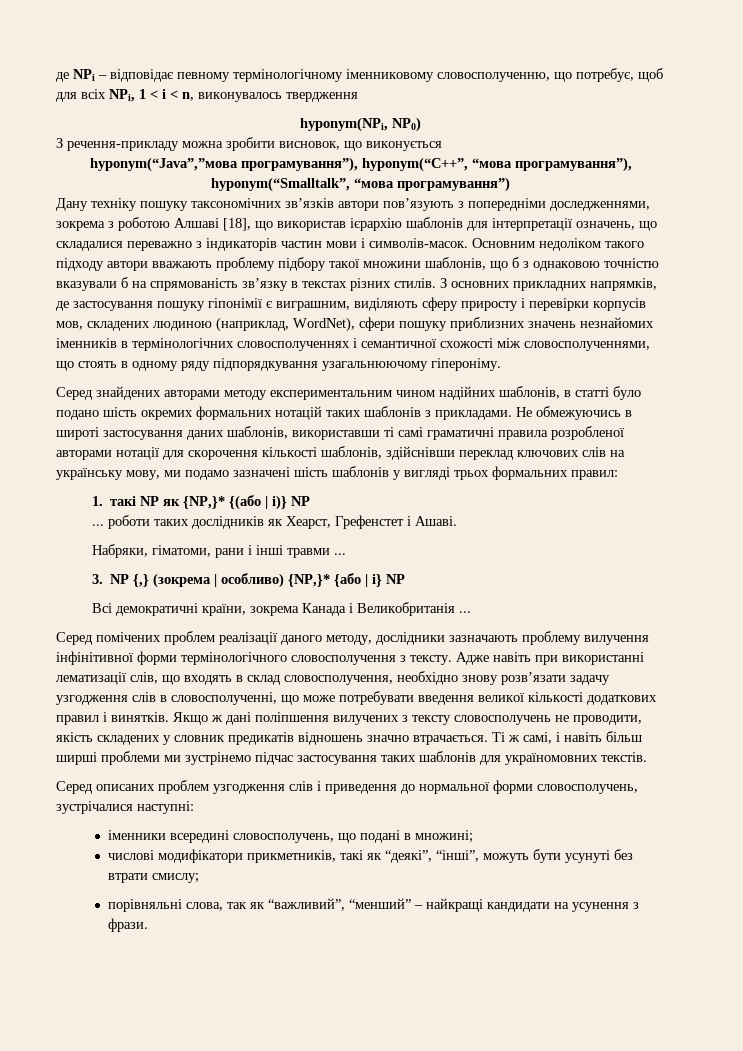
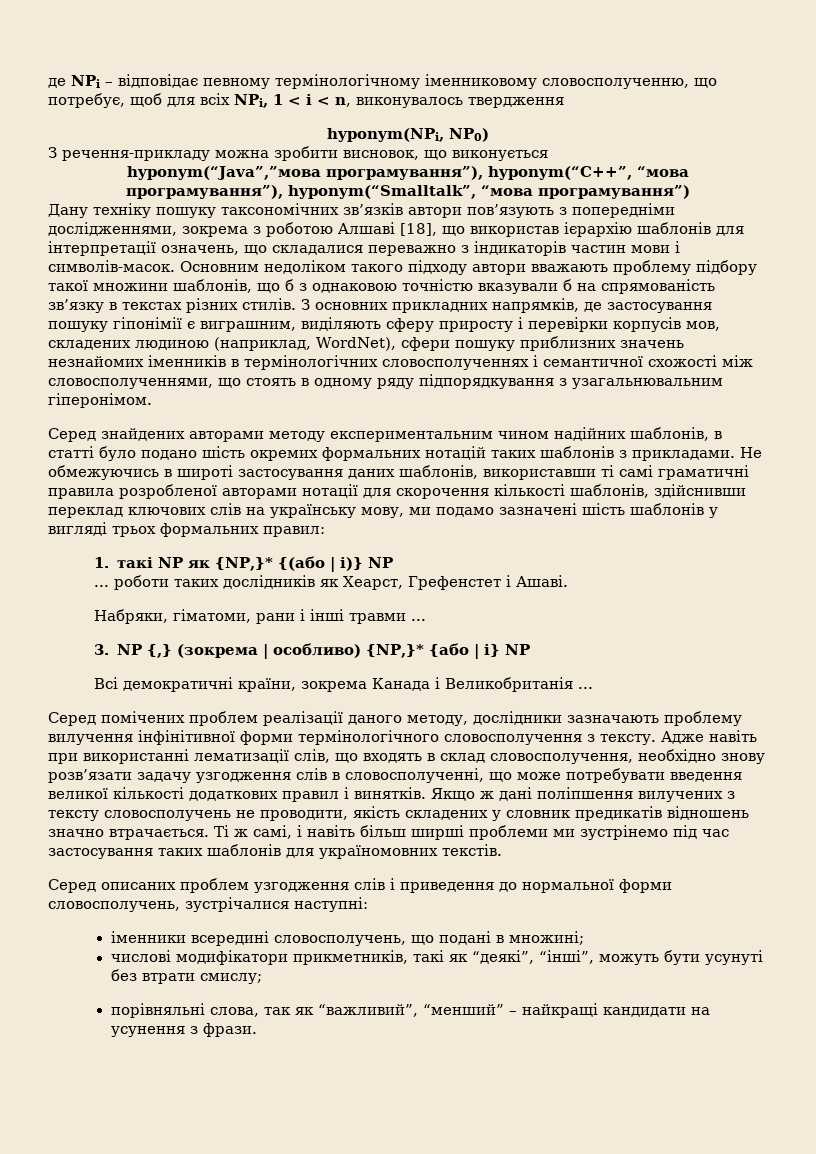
[550,201,650,211] доследженнями, -> [48,222,177,236] дослідженнями,
[322,358,501,371] узагальнюючому гіпероніму. -> [559,378,723,389] [48,393,152,408] з узагальнювальним гіперонімом.
[386,446,455,460] здійснівши -> [654,484,746,498] здійснивши
[255,752,293,765] підчас -> [673,825,729,839] під час

